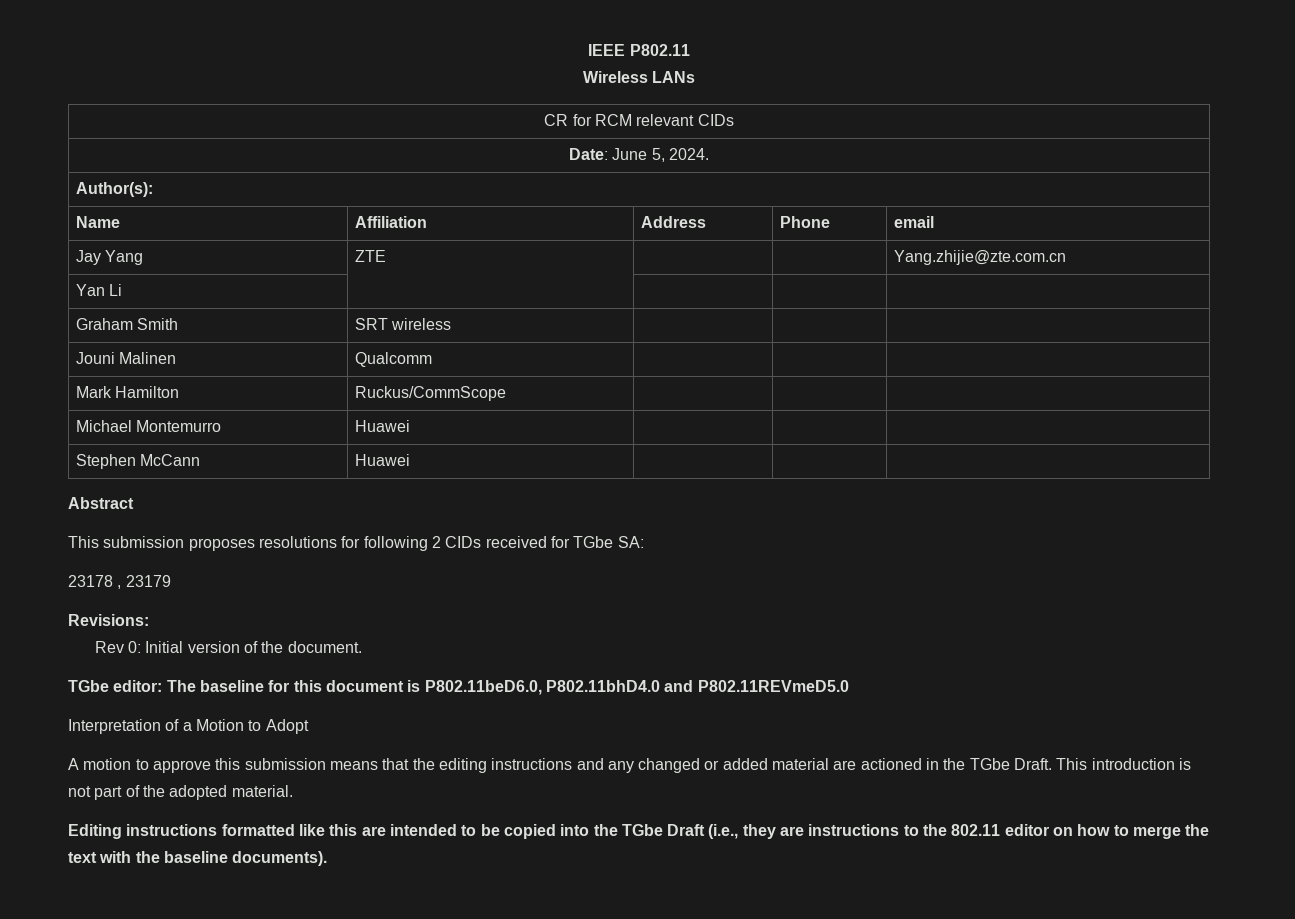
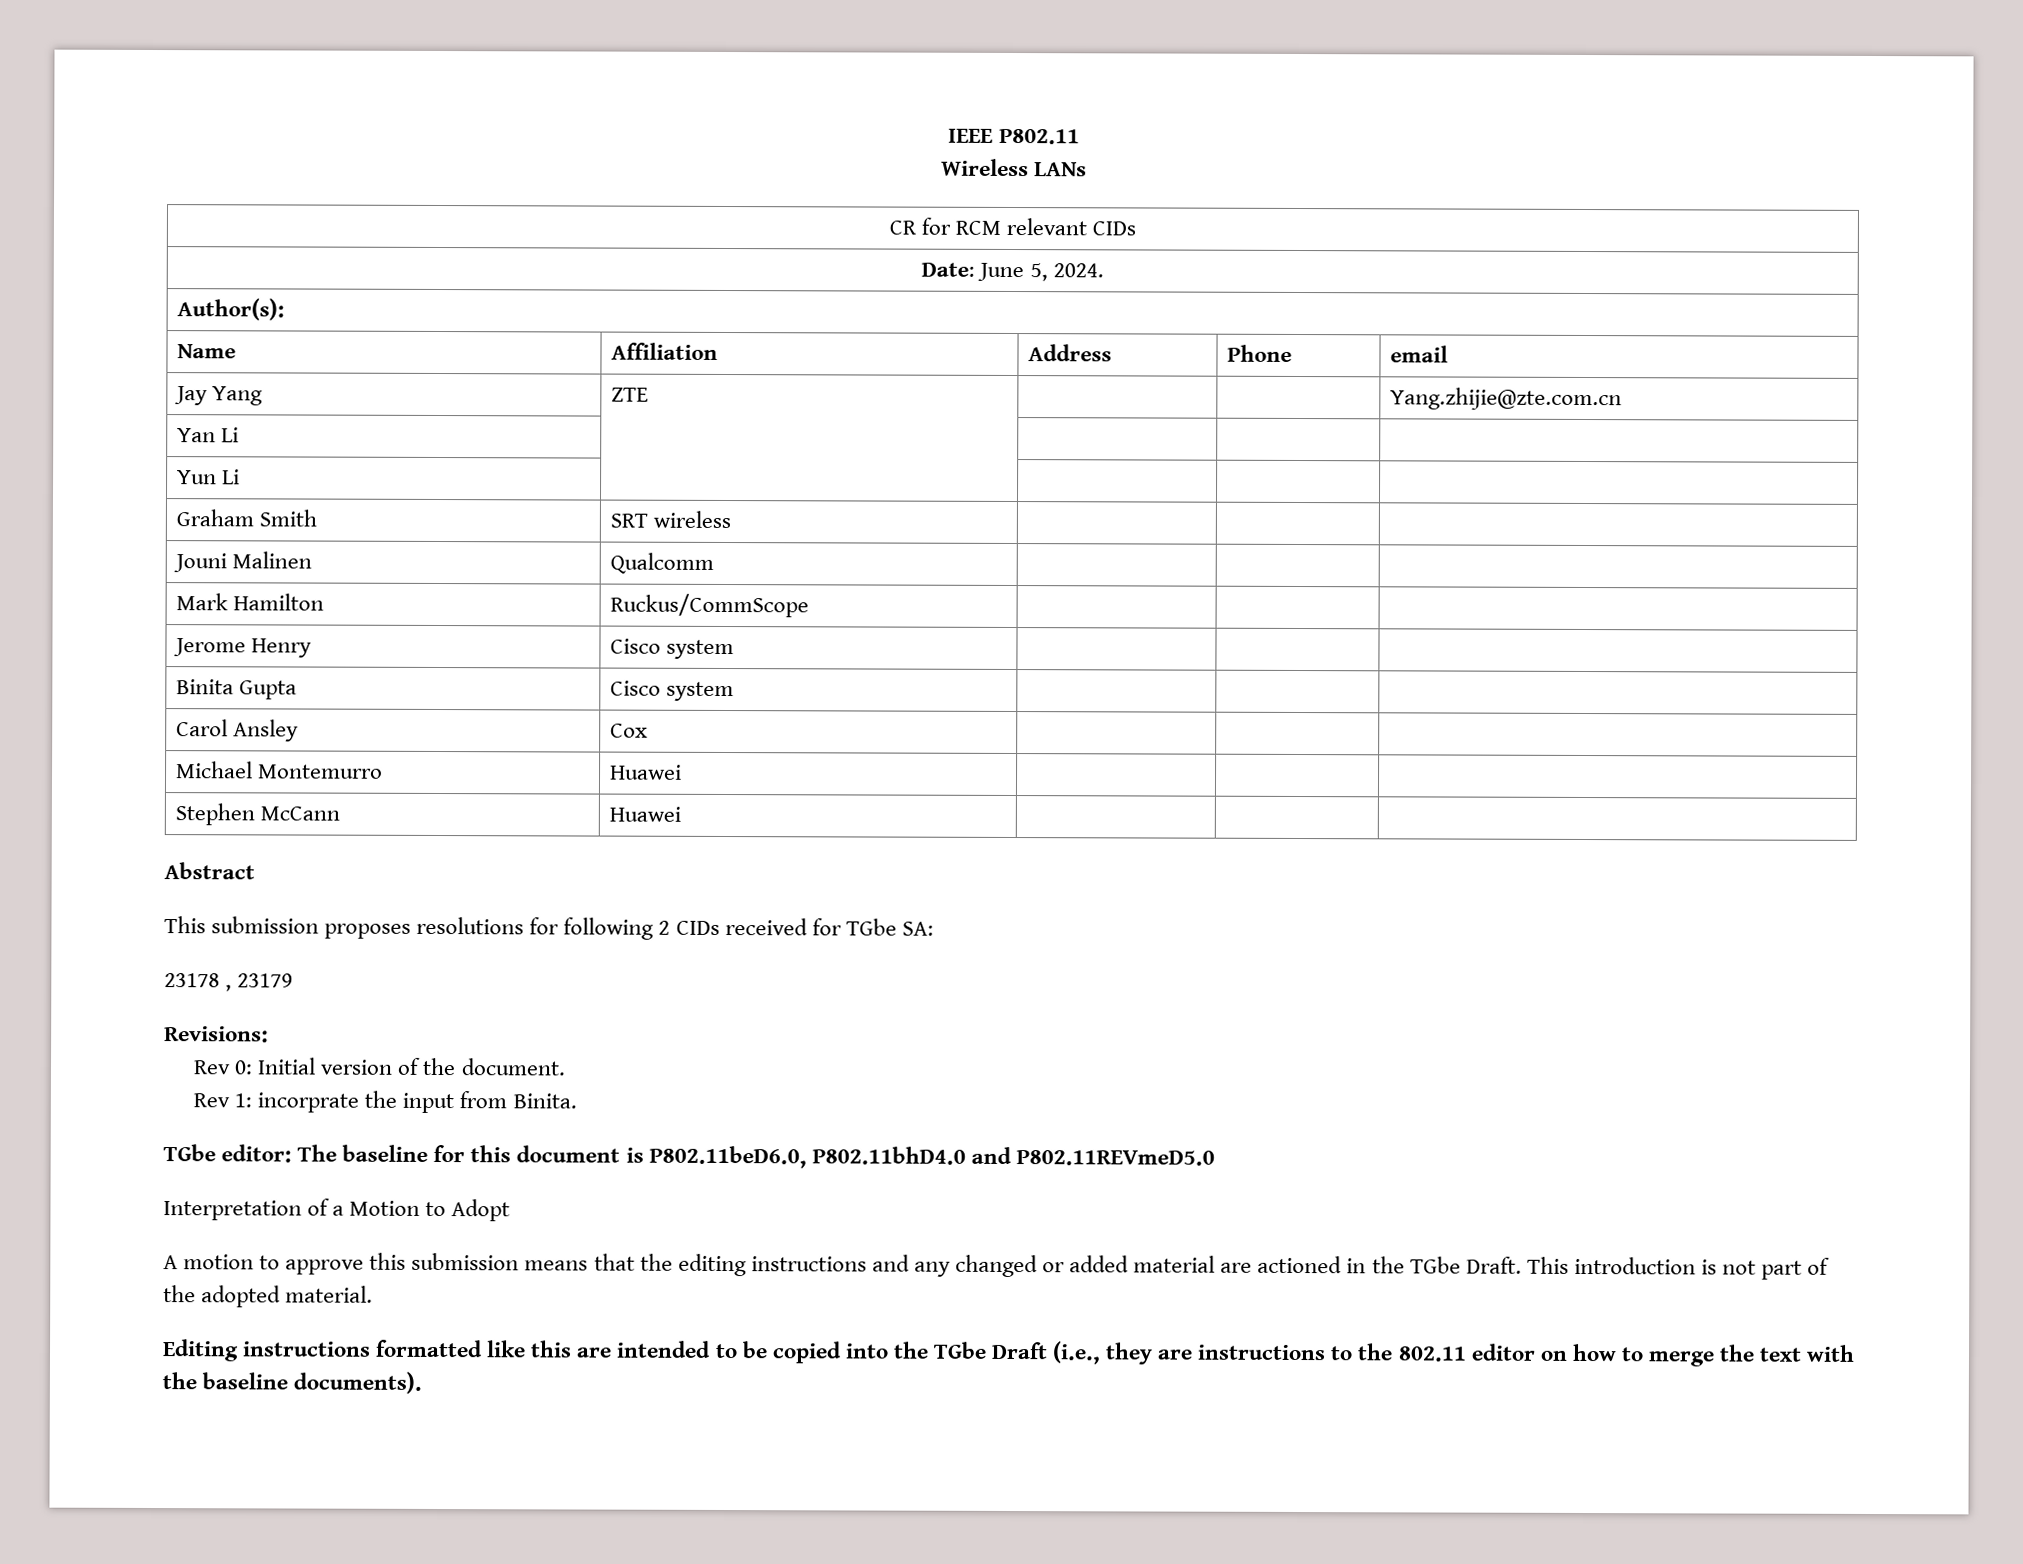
(122, 290) none -> [176,469,240,485] // Yun Li | | | |
(506, 393) none -> [172,638,312,658] [609,638,734,660] [175,679,297,700] [609,680,734,702] [175,719,299,742] [609,723,648,738] // Jerome Henry | Cisco system | | | // Binita Gupta | Cisco system | | | // Carol Ansley | Cox | | |
(362, 647) none -> [193,1090,577,1114] // Rev 1: incorprate the input from Binita.

